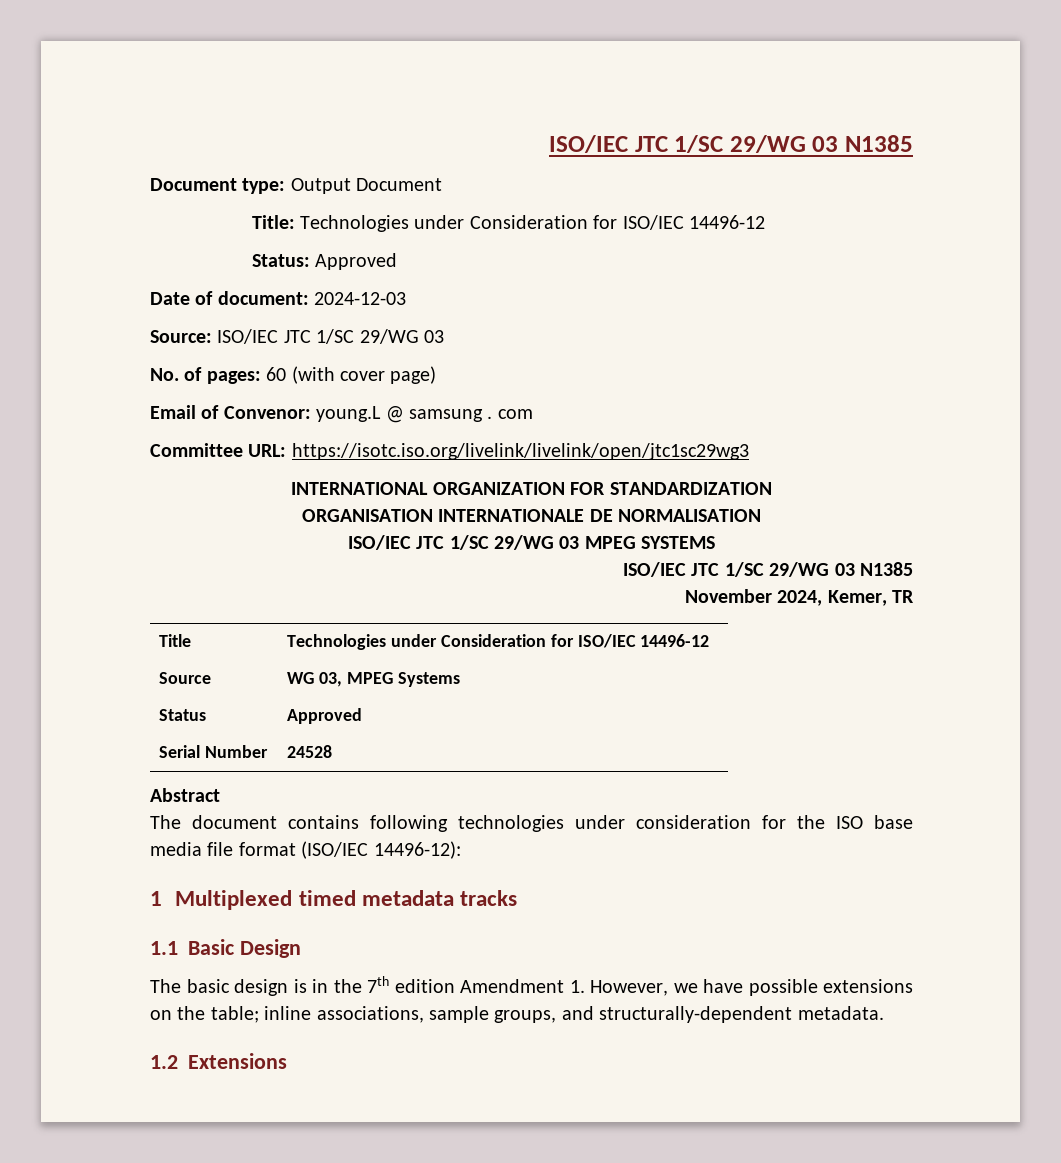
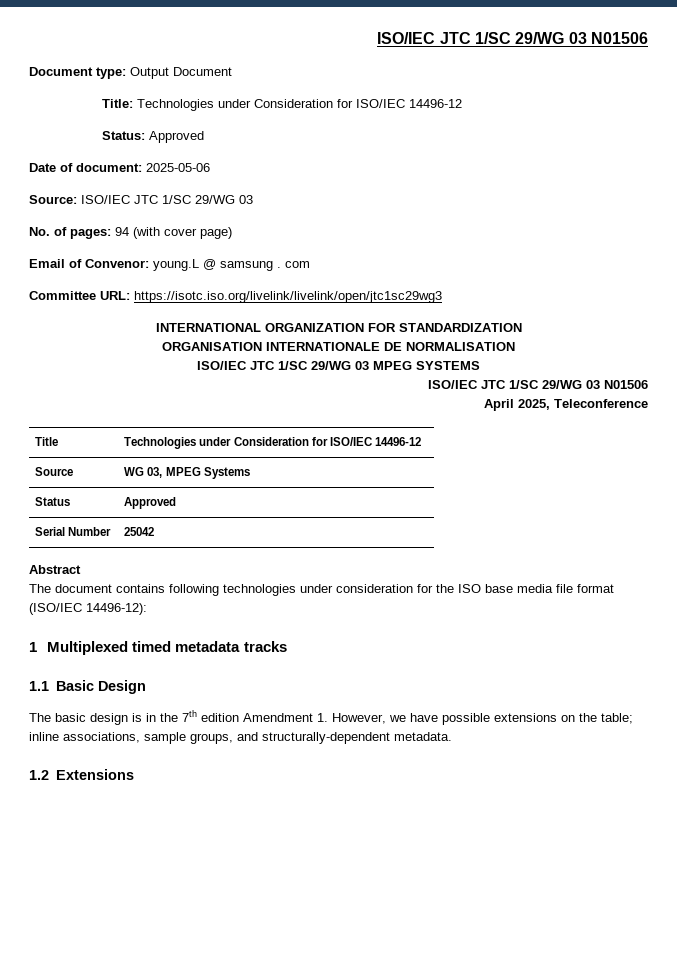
[548,135,913,153] ISO/IEC JTC 1/SC 29/WG 03 N1385 -> [377,32,648,44] ISO/IEC JTC 1/SC 29/WG 03 N01506
[314,292,407,305] 2024-12-03 -> [146,163,210,172] 2025-05-06
[266,367,287,381] 60 -> [115,227,129,236] 94
[859,562,913,576] [684,589,914,606] N1385 // November 2024, Kemer, TR -> [604,380,648,389] [484,399,648,411] N01506 // April 2025, Teleconference
[287,745,333,758] 24528 -> [124,527,155,536] 25042

